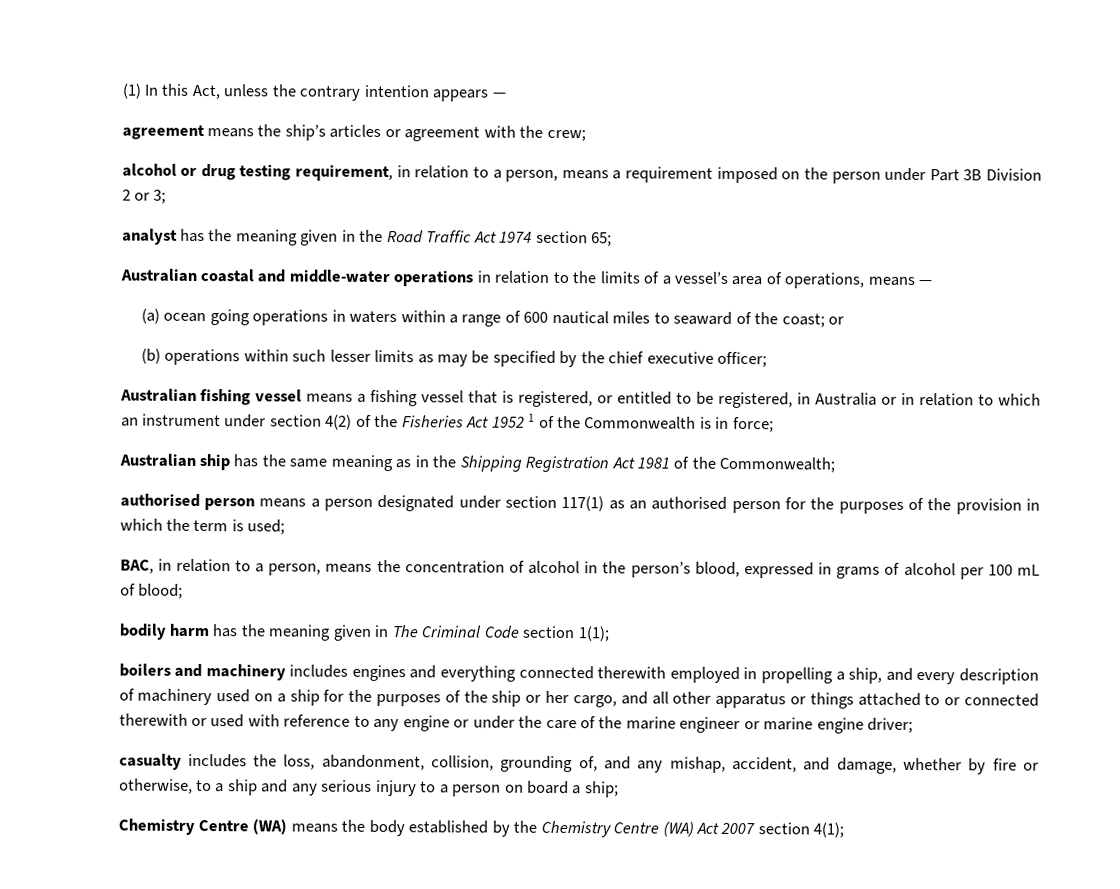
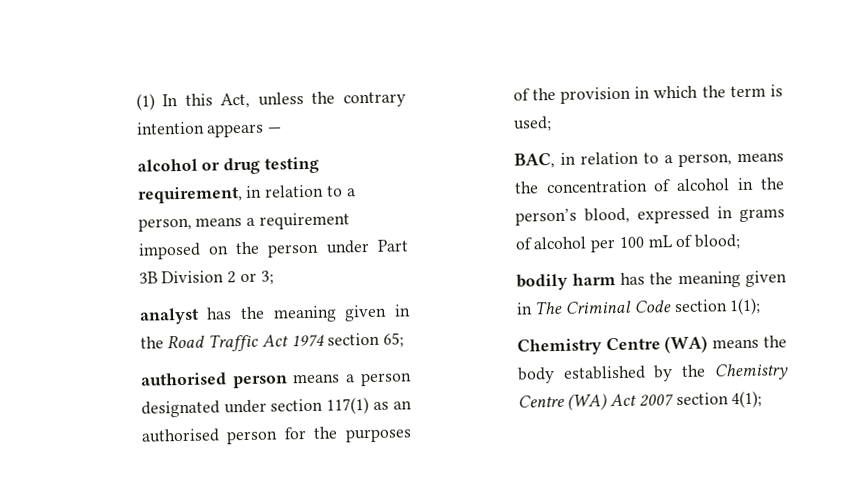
[121,124,586,142] // agreement means the ship’s articles or agreement with the crew; -> (283, 130) none
[119,268,933,289] [140,308,844,328] [140,348,768,368] [119,388,1041,409] [120,413,774,433] [118,453,836,473] // Australian coastal and middle-water operations in relation to the limits of a vessel’s area of operations, means — // (a) ocean going operations in waters within a range of 600 nautical miles to seaward of the coast; or // (b) operations within such lesser limits as may be specified by the chief executive officer; // Australian fishing vessel means a fishing vessel that is registered, or entitled to be registered, in Australia or in relation to which an instrument under section 4(2) of the Fisheries Act 1952 1 of the Commonwealth is in force; // Australian ship has the same meaning as in the Shipping Registration Act 1981 of the Commonwealth; -> (405, 340) none
[118,663,1039,685] [118,688,1040,709] [118,713,914,734] [118,753,1039,775] [118,778,619,798] // boilers and machinery includes engines and everything connected therewith employed in propelling a ship, and every description of machinery used on a ship for the purposes of the ship or her cargo, and all other apparatus or things attached to or connected therewith or used with reference to any engine or under the care of the marine engineer or marine engine driver; // casualty includes the loss, abandonment, collision, grounding of, and any mishap, accident, and damage, whether by fire or otherwise, to a ship and any serious injury to a person on board a ship; -> (762, 306) none

